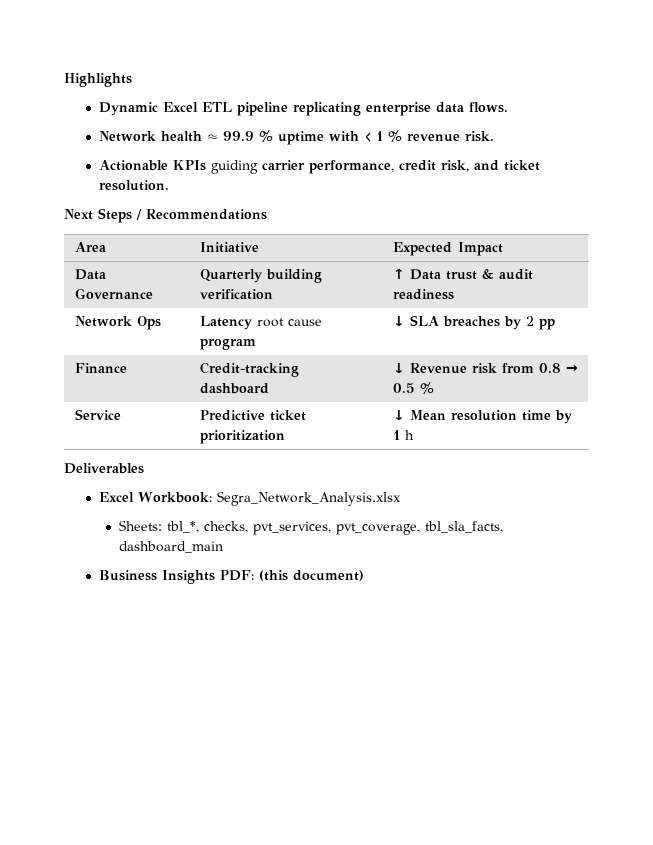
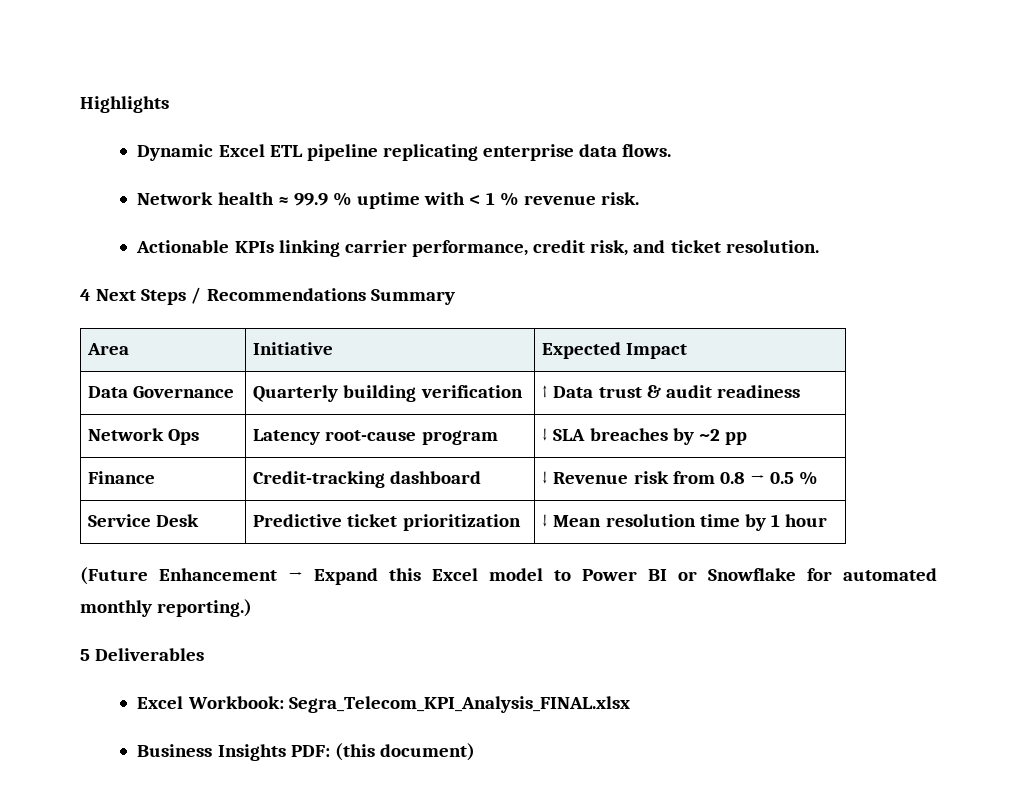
[211,160,259,174] guiding -> [278,240,340,257] linking
(170, 185) none -> [80,289,91,301] 4
(267, 214) none -> [370,289,455,305] Summary
[256,318,322,327] root cause -> [325,430,417,441] root-cause
[525,316,534,326] 2 -> [698,429,720,441] ~2
(121, 414) none -> [156,514,200,527] Desk
[404,430,414,440] [64,463,144,474] [99,491,402,506] [118,520,503,535] [118,541,223,553] h // Deliverables // Excel Workbook: Segra_Network_Analysis.xlsx // Sheets: tbl_*, checks, pvt_services, pvt_coverage, tbl_sla_facts, dashboard_main -> [785,514,828,527] [80,567,937,585] [80,599,253,617] [80,648,205,661] [137,696,630,713] hour // (Future Enhancement → Expand this Excel model to Power BI or Snowflake for automated monthly reporting.) // 5 Deliverables // Excel Workbook: Segra_Telecom_KPI_Analysis_FINAL.xlsx

